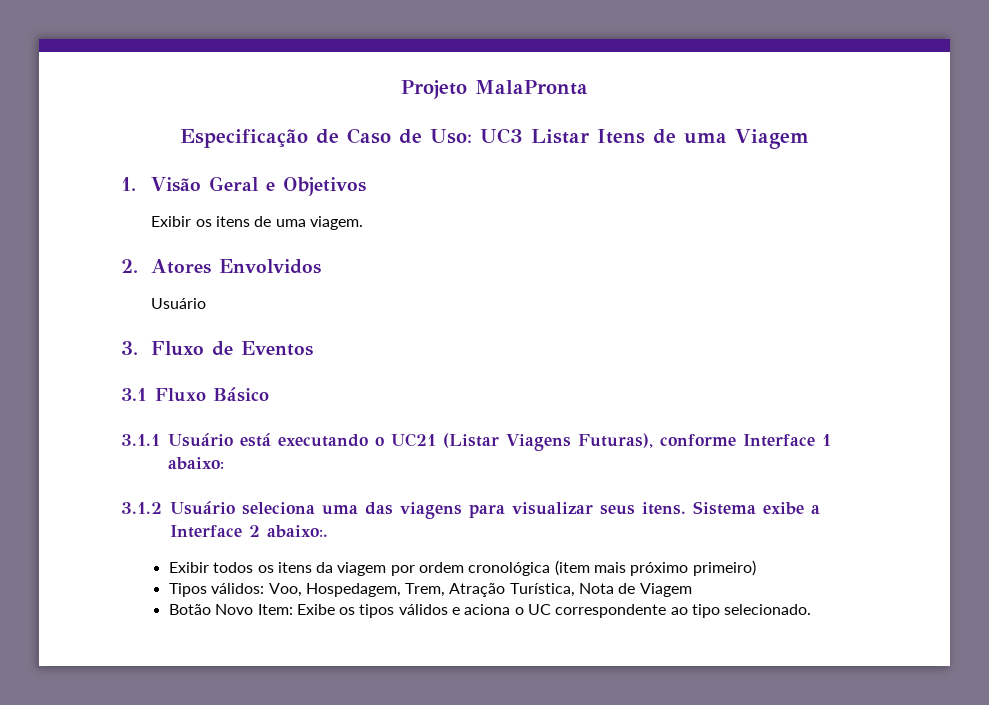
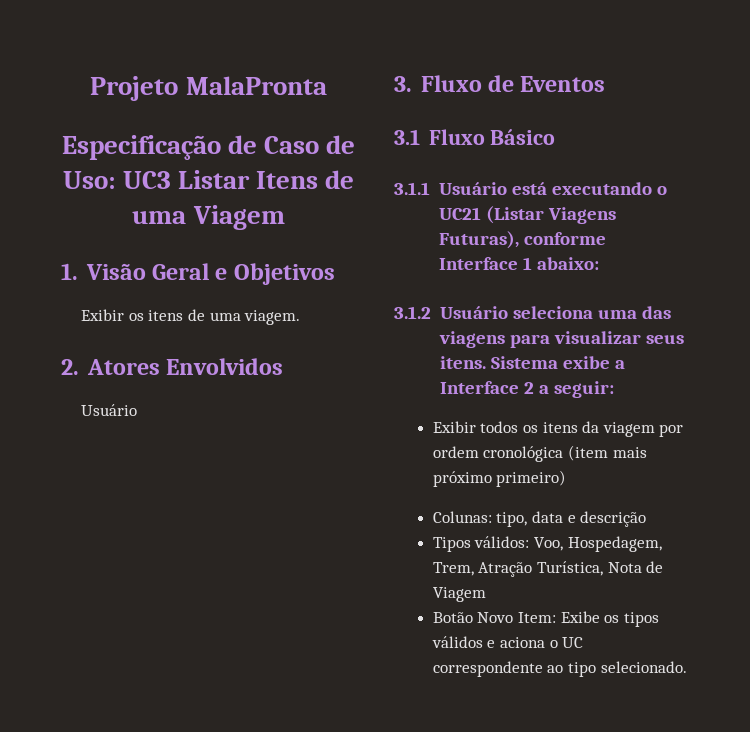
[267,525,328,538] abaixo:. -> [538,381,614,398] a seguir:
(756, 568) none -> [432,511,647,527] // Colunas: tipo, data e descrição

